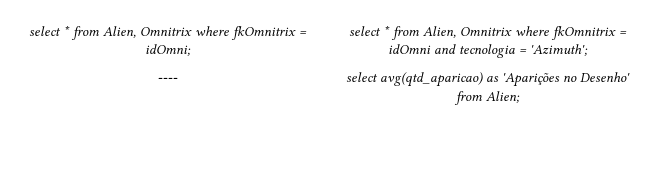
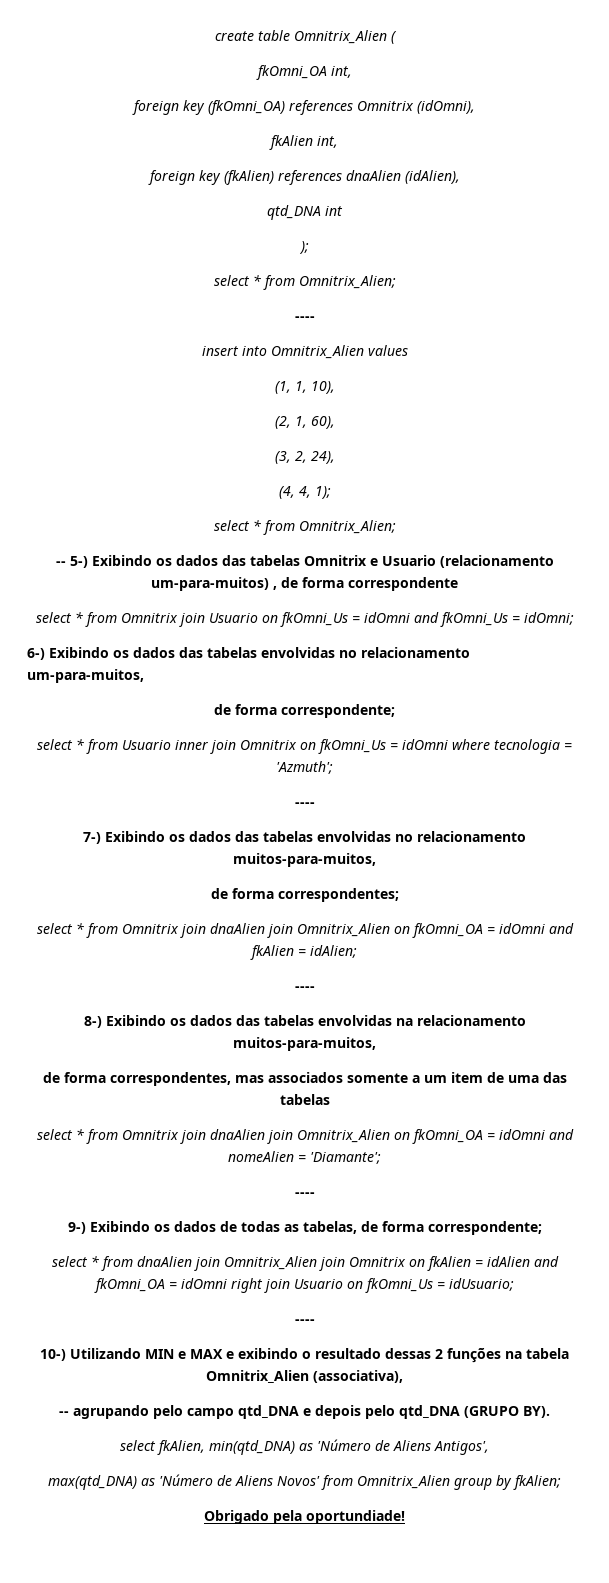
[29,25,307,40] [145,44,191,56] [157,77,178,82] [349,25,627,40] [388,44,588,58] [346,72,630,87] [454,91,520,105] select * from Alien, Omnitrix where fkOmnitrix = idOmni; // ---- // select * from Alien, Omnitrix where fkOmnitrix = idOmni and tecnologia = 'Azimuth'; // select avg(qtd_aparicao) as 'Aparições no Desenho' from Alien; -> [214,30,397,44] [255,65,352,80] [132,100,475,115] [269,135,338,150] [147,170,460,185] [267,205,343,220] [298,241,309,254] [213,275,396,290] [294,316,315,321] [201,345,408,359] [274,381,335,394] [274,416,335,429] [274,451,335,464] [278,486,331,499] [213,520,396,535] [55,555,554,568] [151,577,458,591] [35,612,574,627] [27,647,470,660] [27,669,144,683] [214,704,395,718] [37,739,572,754] [276,761,333,774] [294,802,315,807] [83,831,526,844] [233,853,376,867] [210,888,399,902] [36,923,574,938] [250,945,357,960] [294,986,315,991] [83,1015,526,1028] [233,1037,376,1051] [42,1072,567,1086] [279,1094,330,1105] [36,1129,574,1144] [228,1151,381,1164] [294,1192,315,1197] [67,1221,542,1235] [51,1256,559,1271] [93,1278,514,1293] [294,1319,315,1324] [40,1348,569,1363] [206,1370,403,1383] [59,1405,550,1419] [120,1439,489,1455] [48,1474,561,1490] [204,1510,405,1524] create table Omnitrix_Alien ( // fkOmni_OA int, // foreign key (fkOmni_OA) references Omnitrix (idOmni), // fkAlien int, // foreign key (fkAlien) references dnaAlien (idAlien), // qtd_DNA int // ); // select * from Omnitrix_Alien; // ---- // insert into Omnitrix_Alien values // (1, 1, 10), // (2, 1, 60), // (3, 2, 24), // (4, 4, 1); // select * from Omnitrix_Alien; // -- 5-) Exibindo os dados das tabelas Omnitrix e Usuario (relacionamento um-para-muitos) , de forma correspondente // select * from Omnitrix join Usuario on fkOmni_Us = idOmni and fkOmni_Us = idOmni; // 6-) Exibindo os dados das tabelas envolvidas no relacionamento um-para-muitos, // de forma correspondente; // select * from Usuario inner join Omnitrix on fkOmni_Us = idOmni where tecnologia = 'Azmuth'; // ---- // 7-) Exibindo os dados das tabelas envolvidas no relacionamento muitos-para-muitos, // de forma correspondentes; // select * from Omnitrix join dnaAlien join Omnitrix_Alien on fkOmni_OA = idOmni and fkAlien = idAlien; // ---- // 8-) Exibindo os dados das tabelas envolvidas na relacionamento muitos-para-muitos, // de forma correspondentes, mas associados somente a um item de uma das tabelas // select * from Omnitrix join dnaAlien join Omnitrix_Alien on fkOmni_OA = idOmni and nomeAlien = 'Diamante'; // ---- // 9-) Exibindo os dados de todas as tabelas, de forma correspondente; // select * from dnaAlien join Omnitrix_Alien join Omnitrix on fkAlien = idAlien and fkOmni_OA = idOmni right join Usuario on fkOmni_Us = idUsuario; // ---- // 10-) Utilizando MIN e MAX e exibindo o resultado dessas 2 funções na tabela Omnitrix_Alien (associativa), // -- agrupando pelo campo qtd_DNA e depois pelo qtd_DNA (GRUPO BY). // select fkAlien, min(qtd_DNA) as 'Número de Aliens Antigos', // max(qtd_DNA) as 'Número de Aliens Novos' from Omnitrix_Alien group by fkAlien; // Obrigado pela oportundiade!

